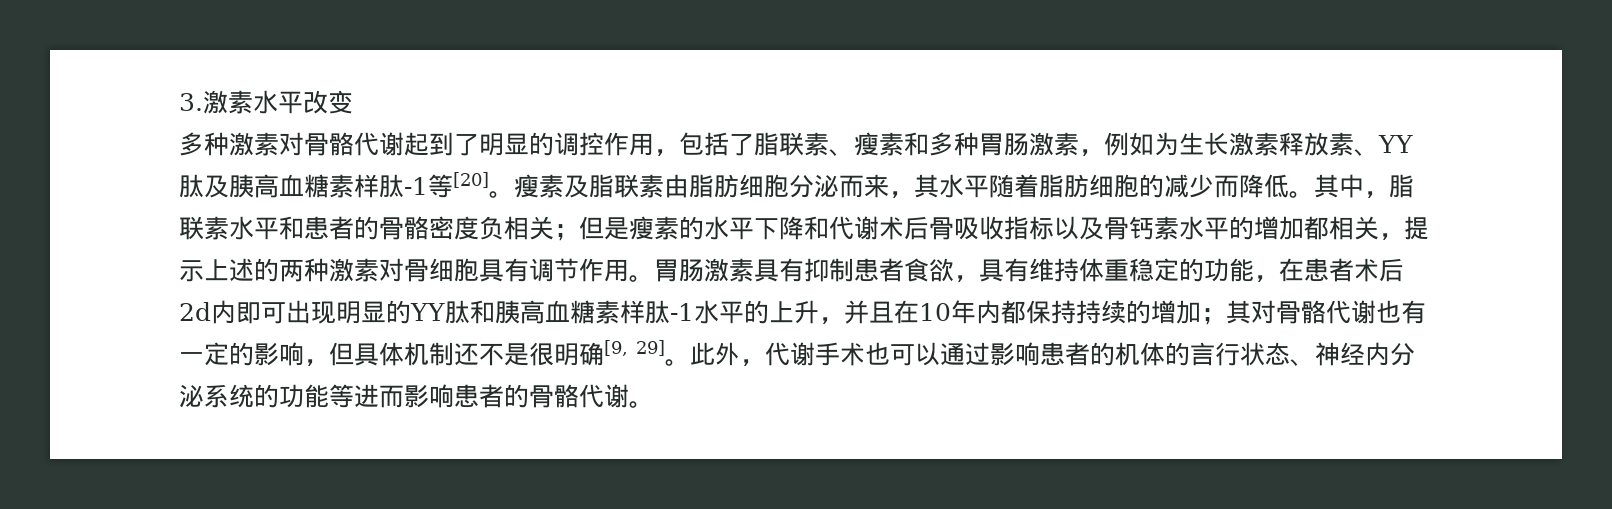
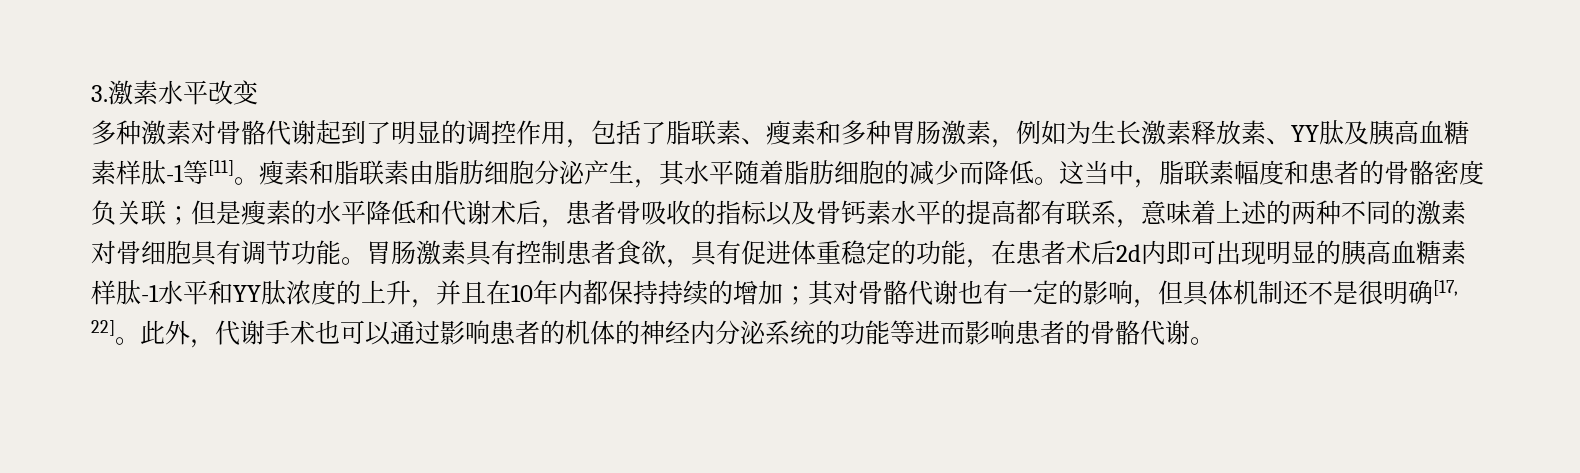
[453,172,489,188] [489,174,589,198] [20]。瘦素及 -> [208,160,234,176] [234,160,334,185] [11]。瘦素和
[839,174,889,198] 而来 -> [584,160,634,185] 产生
[1314,174,1339,198] 其 -> [1059,160,1109,185] 这当
[229,216,279,240] 水平 -> [1234,160,1284,185] 幅度
[504,216,554,240] 相关 -> [116,200,166,225] 关联
[754,216,804,240] 下降 -> [366,200,416,225] 降低
[929,216,1004,240] 骨吸收 -> [541,200,716,228] ，患者骨吸收的
[1254,216,1429,241] [179,260,204,282] 增加都相关，提示 -> [966,200,1216,228] 提高都有联系，意味着
(329, 270) none -> [1341,200,1416,225] 不同的
[579,258,629,282] 作用 -> [291,240,341,265] 功能
[804,258,829,282] 抑 -> [516,240,541,265] 控
[1029,258,1079,282] 维持 -> [741,240,791,265] 促进
[410,300,495,324] YY肽和 -> (1341, 252) none
(744, 312) none -> [208,280,336,305] 和YY肽浓度
[604,340,665,356] [9, 29] -> [1433,280,1458,296] [91,320,115,336] [17, 22]
[1190,342,1315,366] 言行状态、 -> (640, 332) none

